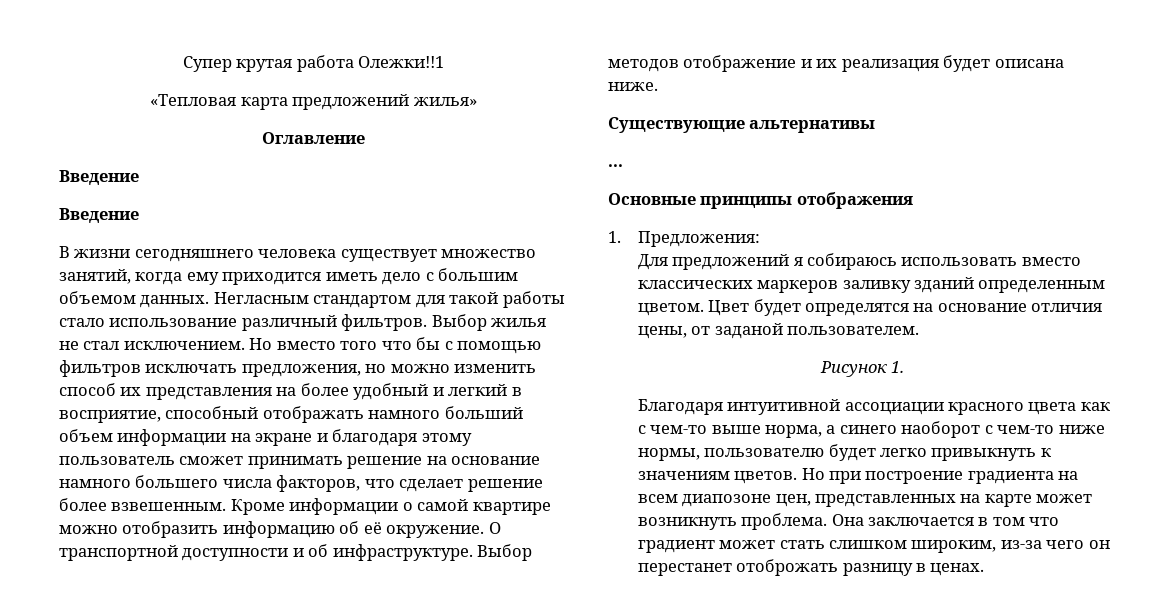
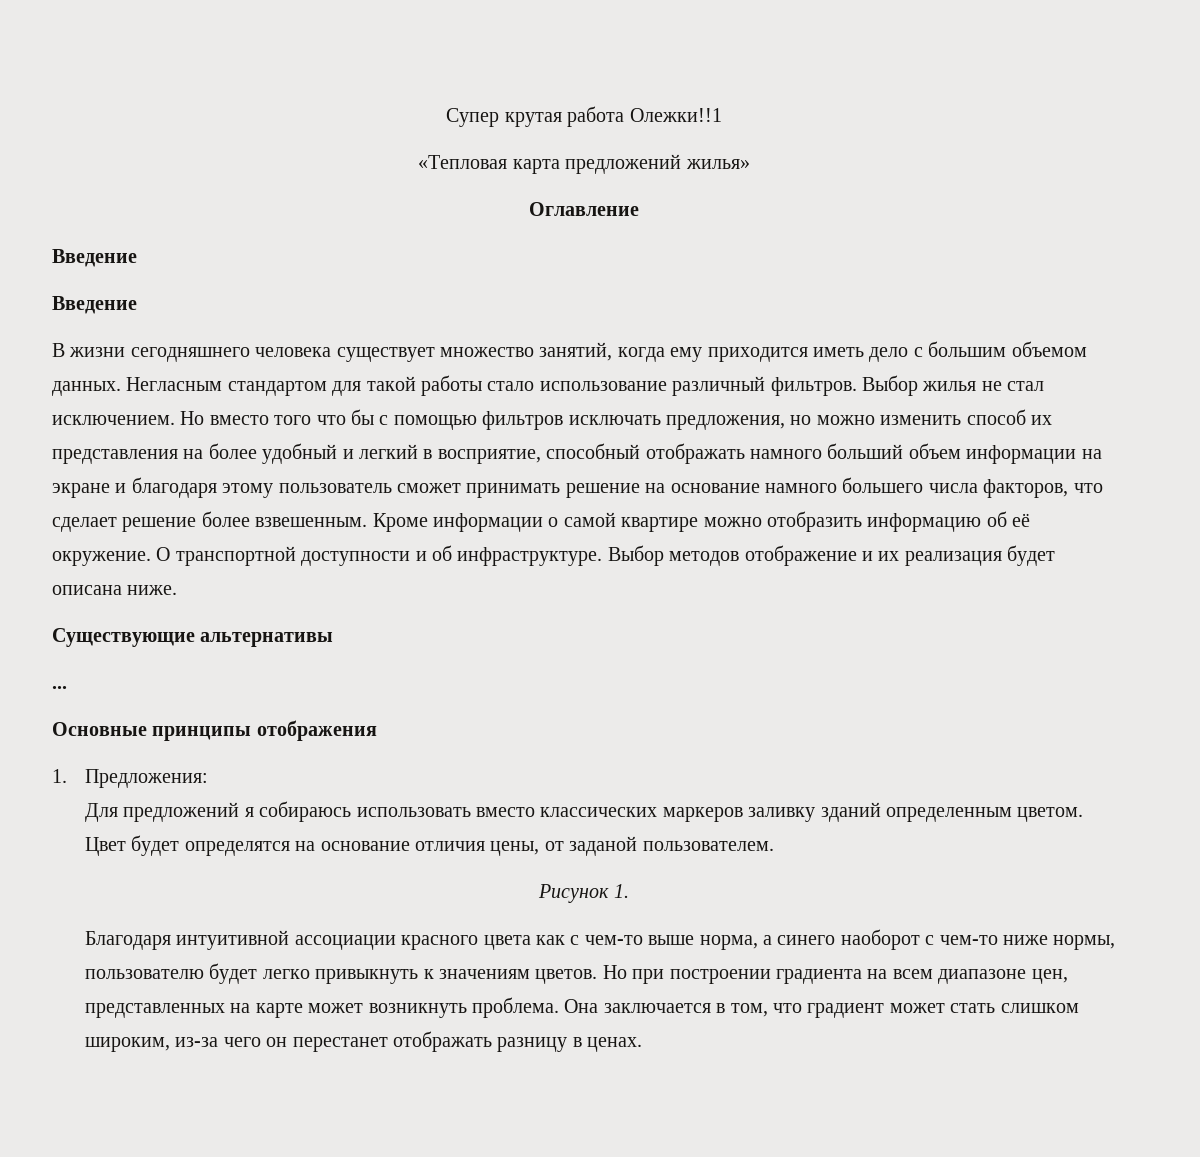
[865,471,964,484] построение -> [669,969,771,984] построении
[682,494,772,507] диапозоне -> [938,969,1027,984] диапазоне
[992,517,1025,526] том -> [730,1003,768,1017] том,
[736,559,839,576] отоброжать -> [392,1031,492,1052] отображать

